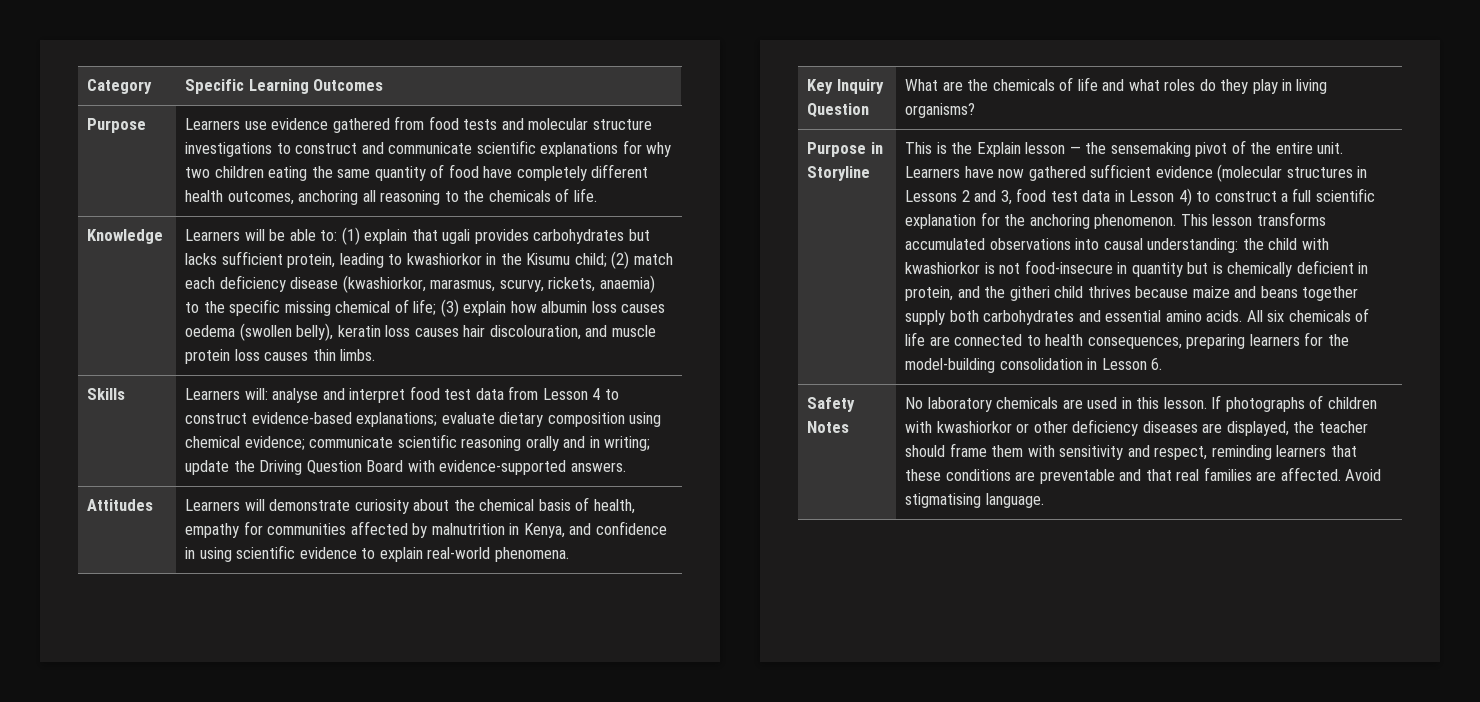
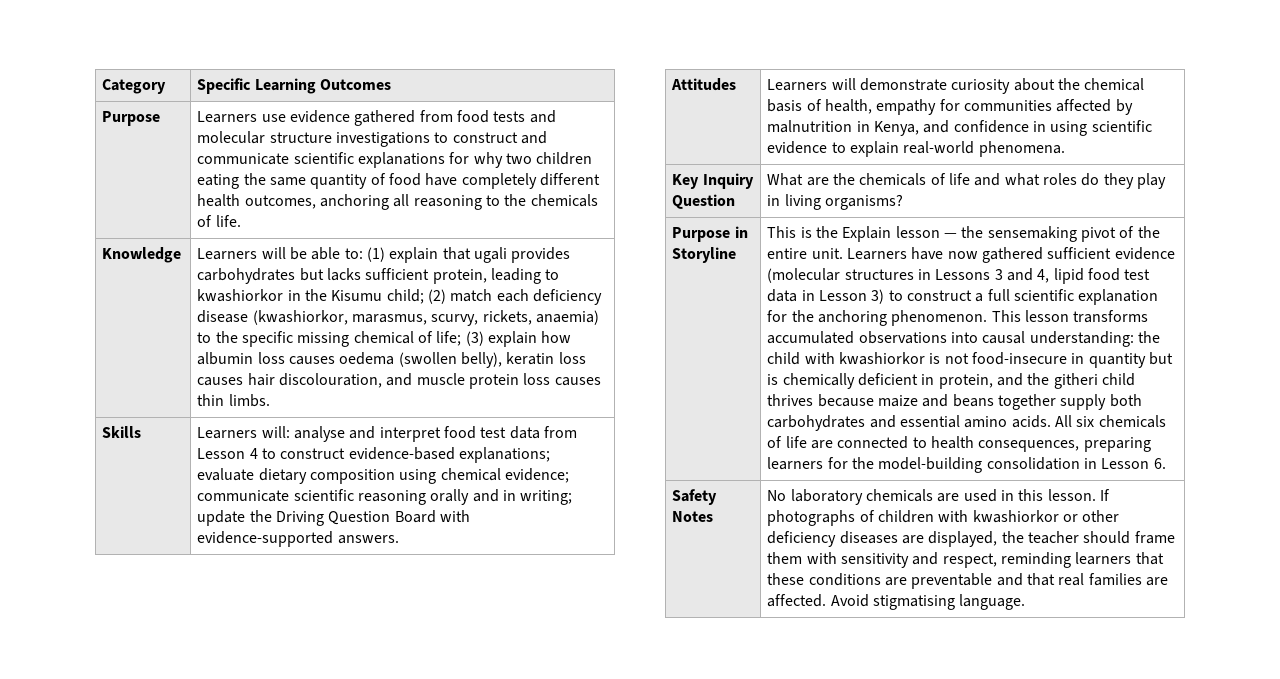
[961,190,1012,205] 2 and 3, -> [994,268,1084,284] 3 and 4, lipid
[1178,188,1192,206] 4) -> [871,289,885,304] 3)

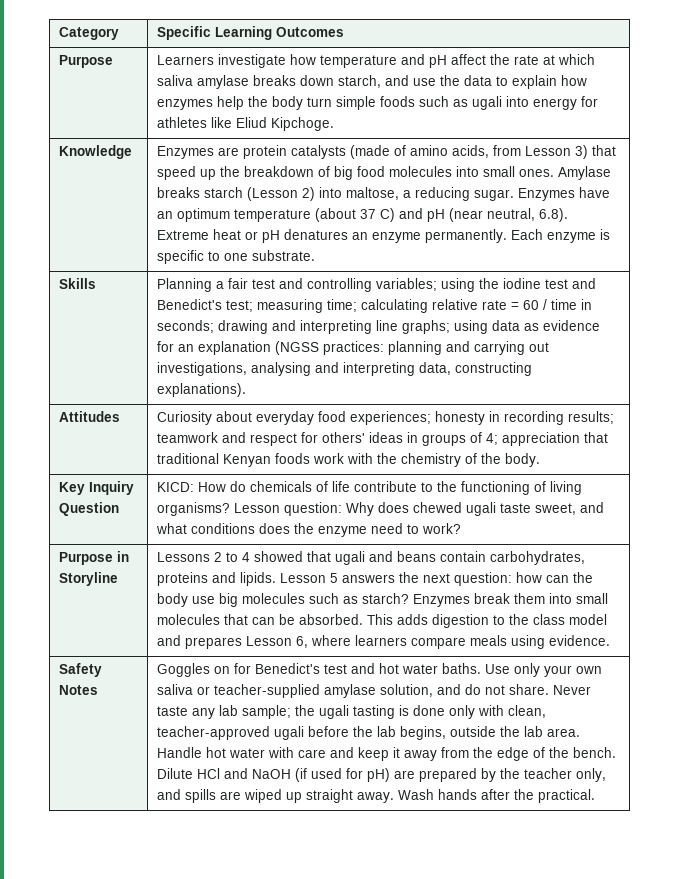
[261,110,556,126] [197,131,547,147] [197,152,593,168] [197,173,600,189] [197,194,598,210] [197,215,241,227] [102,247,182,263] [197,247,571,263] [197,268,560,284] [197,289,602,305] [197,310,599,326] [197,331,572,347] [197,352,586,368] [197,373,601,389] [197,394,270,407] [102,426,142,438] [197,426,577,442] [197,447,550,463] [197,468,569,484] [197,489,573,505] [197,510,470,526] [197,531,399,547] [671,78,737,91] [767,78,1145,94] [767,99,1133,115] [767,120,1152,136] [767,141,1065,157] [672,173,754,189] [672,194,736,209] [767,173,1166,189] [767,194,903,210] [672,226,748,242] [672,247,737,263] [767,226,1160,242] [767,247,1175,263] [767,268,1151,284] [767,289,1159,305] [767,310,1149,326] [767,331,1160,347] [767,352,1173,368] [767,373,1135,389] [767,394,1142,410] [767,415,1166,431] [767,436,1151,452] [767,457,1166,473] [672,489,718,505] [672,511,714,522] [767,489,1110,505] [767,510,1120,526] [767,531,1175,547] [767,552,1164,568] [767,573,1168,589] [767,594,1026,610] use evidence gathered from food tests and molecular structure investigations to construct and communicate scientific explanations for why two children eating the same quantity of food have completely different health outcomes, anchoring all reasoning to the chemicals of life. // Knowledge | Learners will be able to: (1) explain that ugali provides carbohydrates but lacks sufficient protein, leading to kwashiorkor in the Kisumu child; (2) match each deficiency disease (kwashiorkor, marasmus, scurvy, rickets, anaemia) to the specific missing chemical of life; (3) explain how albumin loss causes oedema (swollen belly), keratin loss causes hair discolouration, and muscle protein loss causes thin limbs. // Skills | Learners will: analyse and interpret food test data from Lesson 4 to construct evidence-based explanations; evaluate dietary composition using chemical evidence; communicate scientific reasoning orally and in writing; update the Driving Question Board with evidence-supported answers. // Attitudes | Learners will demonstrate curiosity about the chemical basis of health, empathy for communities affected by malnutrition in Kenya, and confidence in using scientific evidence to explain real-world phenomena. // Key Inquiry Question | What are the chemicals of life and what roles do they play in living organisms? // Purpose in Storyline | This is the Explain lesson — the sensemaking pivot of the entire unit. Learners have now gathered sufficient evidence (molecular structures in Lessons 3 and 4, lipid food test data in Lesson 3) to construct a full scientific explanation for the anchoring phenomenon. This lesson transforms accumulated observations into causal understanding: the child with kwashiorkor is not food-insecure in quantity but is chemically deficient in protein, and the githeri child thrives because maize and beans together supply both carbohydrates and essential amino acids. All six chemicals of life are connected to health consequences, preparing learners for the model-building consolidation in Lesson 6. // Safety Notes | No laboratory chemicals are used in this lesson. If photographs of children with kwashiorkor or other deficiency diseases are displayed, the teacher should frame them with sensitivity and respect, reminding learners that these conditions are preventable and that real families are affected. Avoid stigmatising language. -> [217,54,595,68] [156,75,587,89] [156,96,598,110] [156,117,334,131] [58,145,132,159] [156,145,616,159] [156,166,611,180] [156,187,610,201] [156,208,568,222] [156,229,610,243] [156,250,315,264] [58,278,96,289] [156,278,596,292] [156,299,592,313] [156,320,600,334] [156,341,549,355] [156,362,532,376] [156,383,246,397] [58,411,120,422] [156,411,614,425] [156,432,608,446] [156,453,540,467] [58,481,134,495] [58,502,119,516] [156,481,582,495] [156,502,604,516] [155,523,461,537] [58,551,129,565] [58,572,118,586] [156,551,585,565] [156,572,593,586] [156,593,608,607] [156,614,607,628] [156,635,610,649] [58,663,102,677] [58,685,98,695] [156,663,602,677] [156,684,591,698] [156,705,546,719] [156,726,580,740] [156,747,616,761] [156,768,606,782] [156,789,595,803] investigate how temperature and pH affect the rate at which saliva amylase breaks down starch, and use the data to explain how enzymes help the body turn simple foods such as ugali into energy for athletes like Eliud Kipchoge. // Knowledge | Enzymes are protein catalysts (made of amino acids, from Lesson 3) that speed up the breakdown of big food molecules into small ones. Amylase breaks starch (Lesson 2) into maltose, a reducing sugar. Enzymes have an optimum temperature (about 37 C) and pH (near neutral, 6.8). Extreme heat or pH denatures an enzyme permanently. Each enzyme is specific to one substrate. // Skills | Planning a fair test and controlling variables; using the iodine test and Benedict's test; measuring time; calculating relative rate = 60 / time in seconds; drawing and interpreting line graphs; using data as evidence for an explanation (NGSS practices: planning and carrying out investigations, analysing and interpreting data, constructing explanations). // Attitudes | Curiosity about everyday food experiences; honesty in recording results; teamwork and respect for others' ideas in groups of 4; appreciation that traditional Kenyan foods work with the chemistry of the body. // Key Inquiry Question | KICD: How do chemicals of life contribute to the functioning of living organisms? Lesson question: Why does chewed ugali taste sweet, and what conditions does the enzyme need to work? // Purpose in Storyline | Lessons 2 to 4 showed that ugali and beans contain carbohydrates, proteins and lipids. Lesson 5 answers the next question: how can the body use big molecules such as starch? Enzymes break them into small molecules that can be absorbed. This adds digestion to the class model and prepares Lesson 6, where learners compare meals using evidence. // Safety Notes | Goggles on for Benedict's test and hot water baths. Use only your own saliva or teacher-supplied amylase solution, and do not share. Never taste any lab sample; the ugali tasting is done only with clean, teacher-approved ugali before the lab begins, outside the lab area. Handle hot water with care and keep it away from the edge of the bench. Dilute HCl and NaOH (if used for pH) are prepared by the teacher only, and spills are wiped up straight away. Wash hands after the practical.

